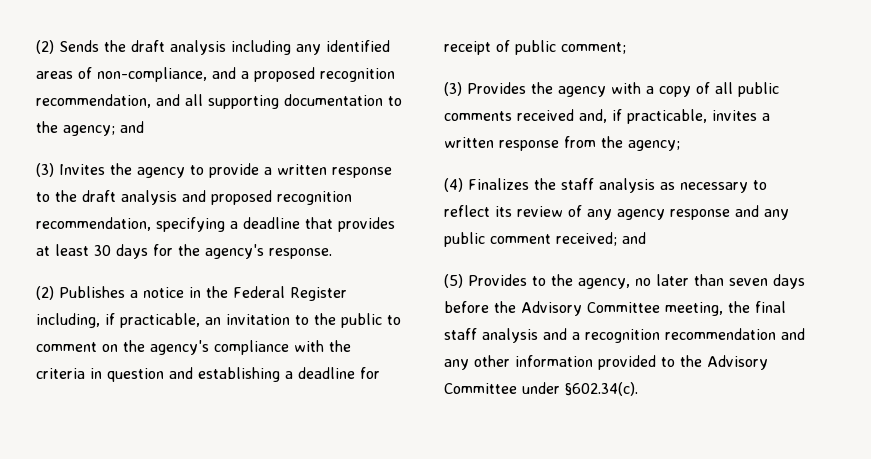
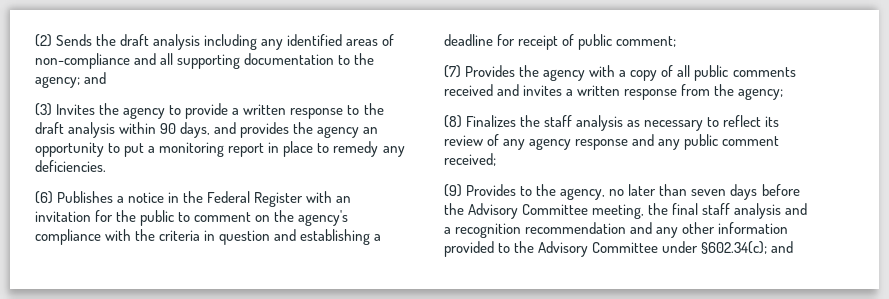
[97,67,395,82] [36,94,151,108] non-compliance, and a proposed recognition recommendation, -> [35,53,130,69] non-compliance
[182,190,352,205] [36,217,395,232] [36,244,332,259] [36,286,54,300] and proposed recognition recommendation, specifying a deadline that provides at least 30 days for the agency's response. // (2) -> [119,122,379,138] [35,141,405,157] [35,160,106,172] [35,191,53,204] within 90 days, and provides the agency an opportunity to put a monitoring report in place to remedy any deficiencies. // (6)
[36,313,200,328] including, if practicable, -> [306,191,333,203] with
[295,315,309,325] to -> [95,210,114,222] for
[444,82,462,96] (3) -> [444,65,461,78] (7)
[579,109,707,124] and, if practicable, -> [497,84,520,96] and
[444,178,463,192] (4) -> [444,115,462,128] (8)
[622,232,646,244] [444,274,463,288] and // (5) -> [444,184,462,197] // (9)
[565,382,638,396] §602.34(c). -> [701,241,794,254] §602.34(c); and

